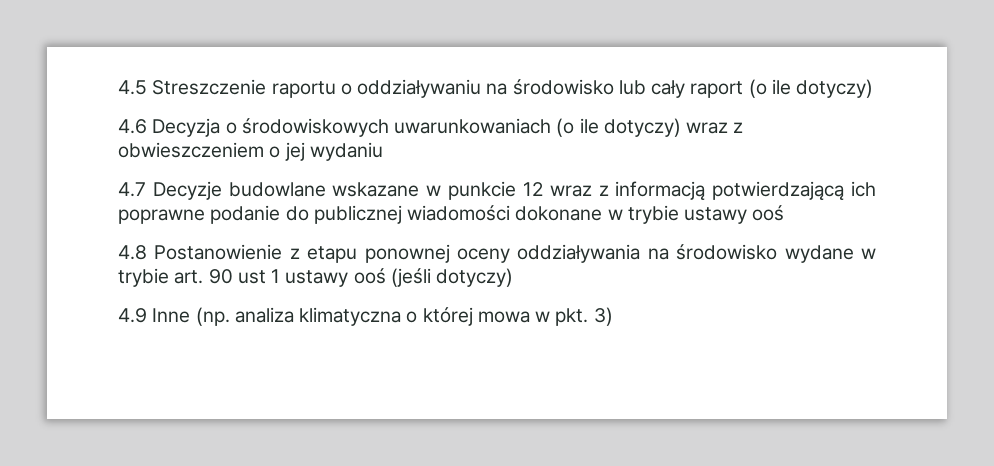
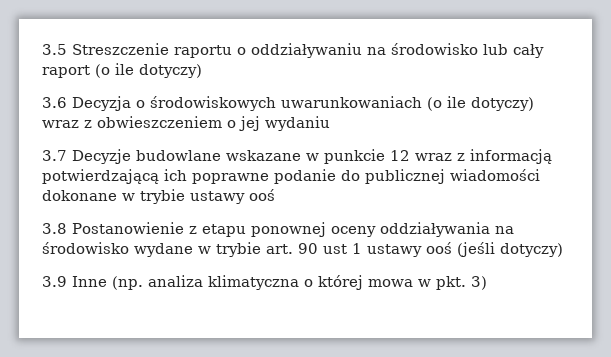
[118,80,147,95] 4.5 -> [42,44,67,55] 3.5
[118,119,147,134] 4.6 -> [42,97,67,108] 3.6
[118,182,146,197] 4.7 -> [42,150,67,161] 3.7
[118,245,147,260] 4.8 -> [42,223,67,234] 3.8
[118,308,147,323] 4.9 -> [42,276,67,287] 3.9

